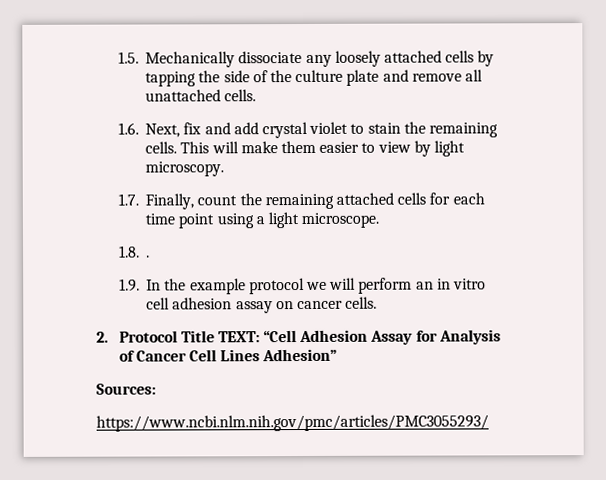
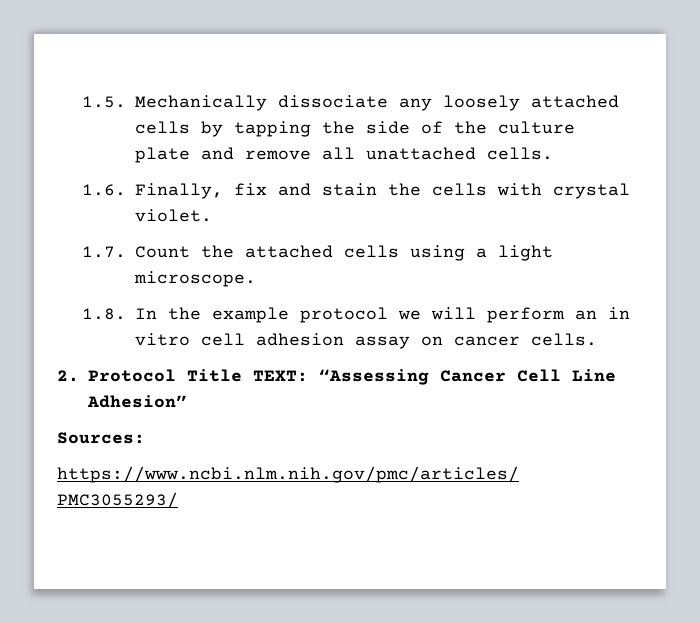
[145,123,181,138] Next, -> [134,183,223,199] Finally,
[233,121,498,139] [145,140,465,157] [145,161,225,177] [117,192,485,210] [145,213,215,229] add crystal violet to stain the remaining cells. This will make them easier to view by light microscopy. // 1.7. Finally, count the remaining attached cells for each time point -> [321,183,630,199] [134,209,212,222] [81,245,399,258] stain the cells with crystal violet. // 1.7. Count the attached cells
[146,255,151,258] [118,278,140,292] . // 1.9. -> (126, 314) none
[263,329,501,345] [118,350,135,362] “Cell Adhesion Assay for Analysis of -> [319,369,429,385] “Assessing
[220,349,261,362] Lines -> [572,369,616,382] Line

